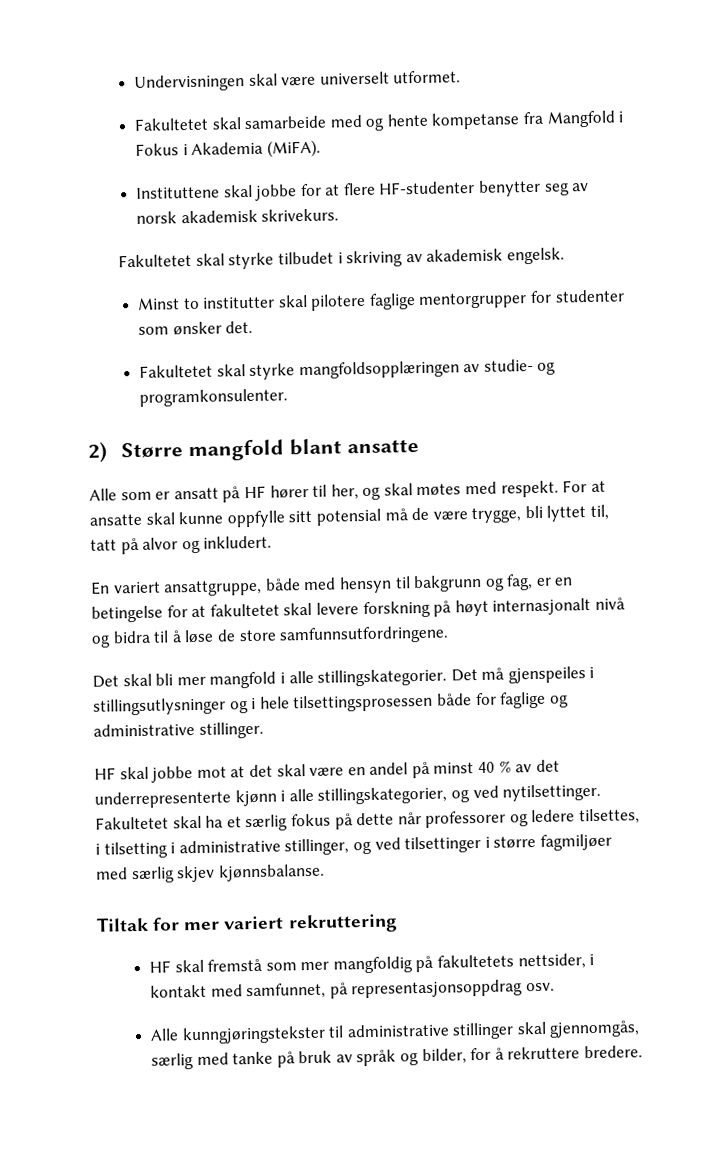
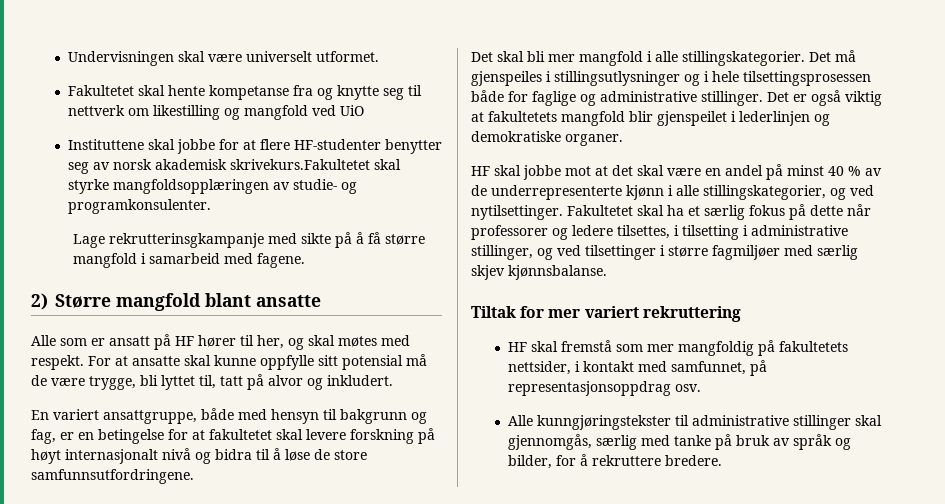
[244,110,624,131] [134,139,321,158] samarbeide med og hente kompetanse fra Mangfold i Fokus i Akademia (MiFA). -> [167,85,422,100] [67,105,364,120] hente kompetanse fra og knytte seg til nettverk om likestilling og mangfold ved UiO
[261,208,340,222] [118,247,565,270] [136,289,625,311] [137,320,254,336] [138,364,213,378] skrivekurs. // Fakultetet skal styrke tilbudet i skriving av akademisk engelsk. // Minst to institutter skal pilotere faglige mentorgrupper for studenter som ønsker det. // Fakultetet -> [229,159,370,170] skrivekurs.Fakultetet
(288, 397) none -> [73,232,426,248] [73,253,306,268] // Lage rekrutterinsgkampanje med sikte på å få større mangfold i samarbeid med fagene.
(264, 730) none -> [767,90,882,106] [471,111,830,126] [471,131,623,146] Det er også viktig at fakultetets mangfold blir gjenspeilet i lederlinjen og demokratiske organer.
[535,759,560,772] det -> [471,185,487,196] de

